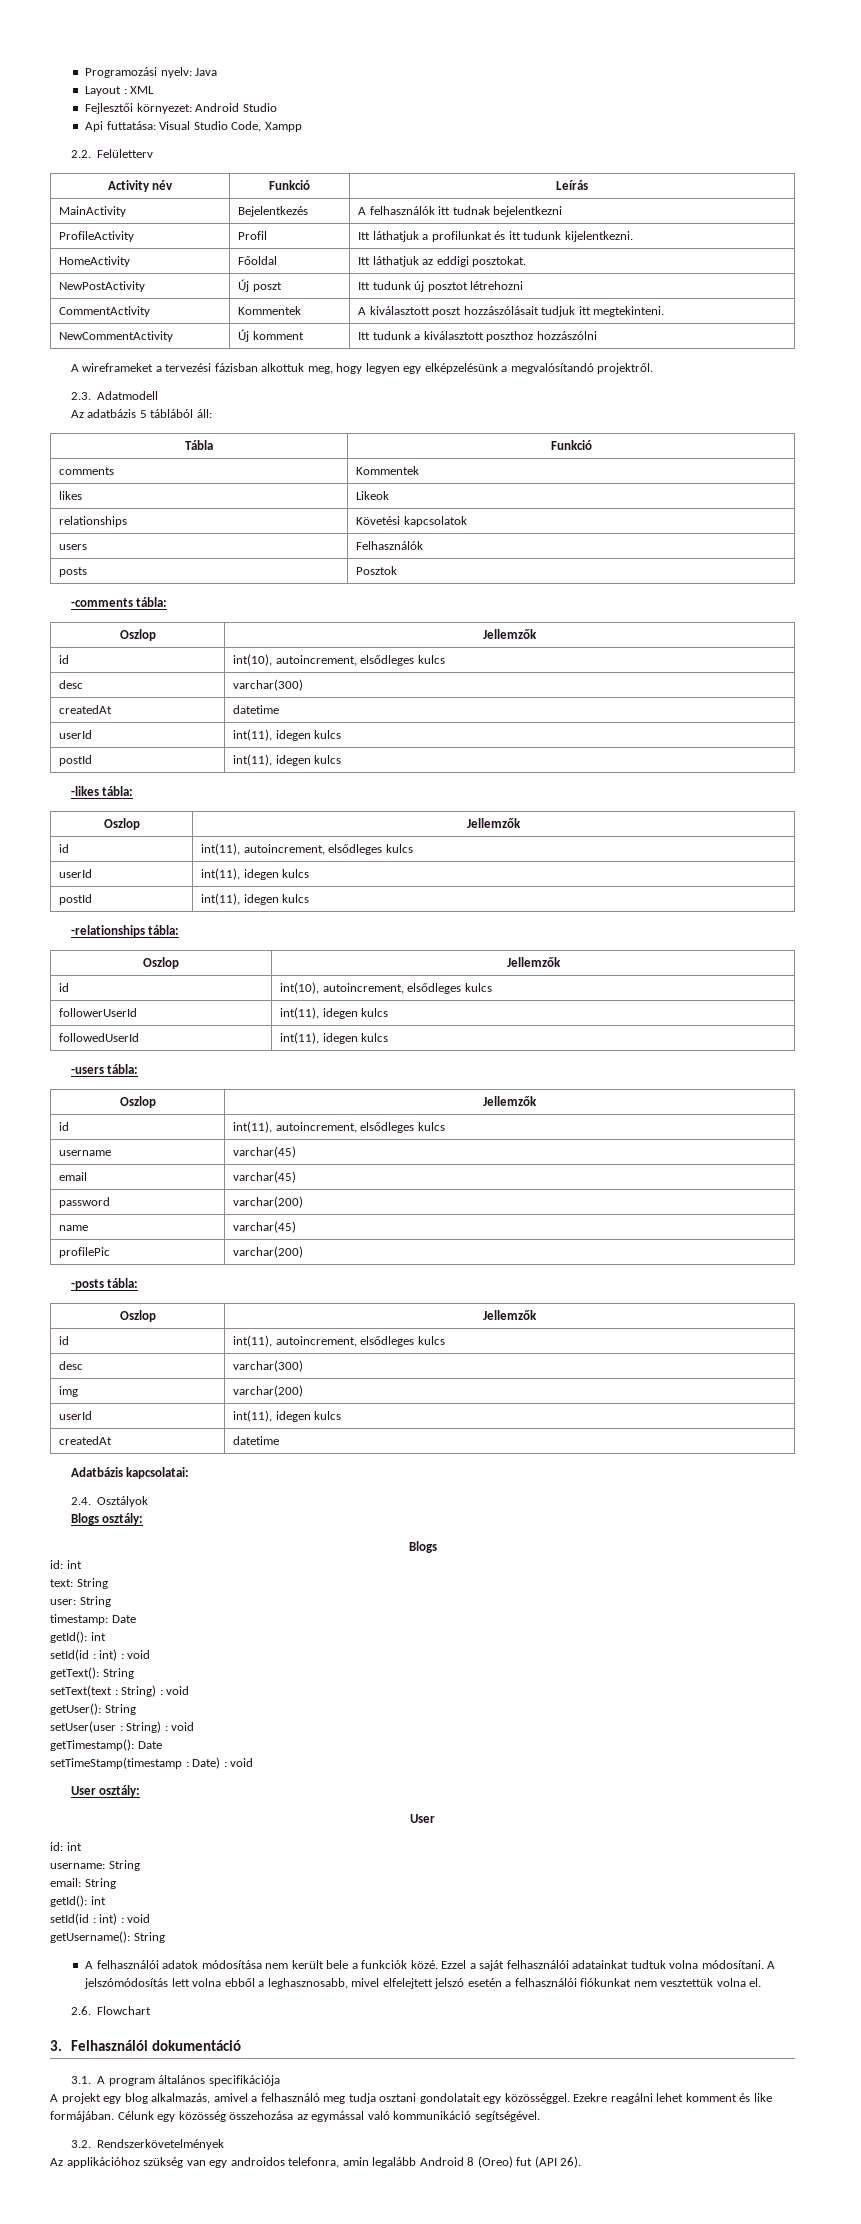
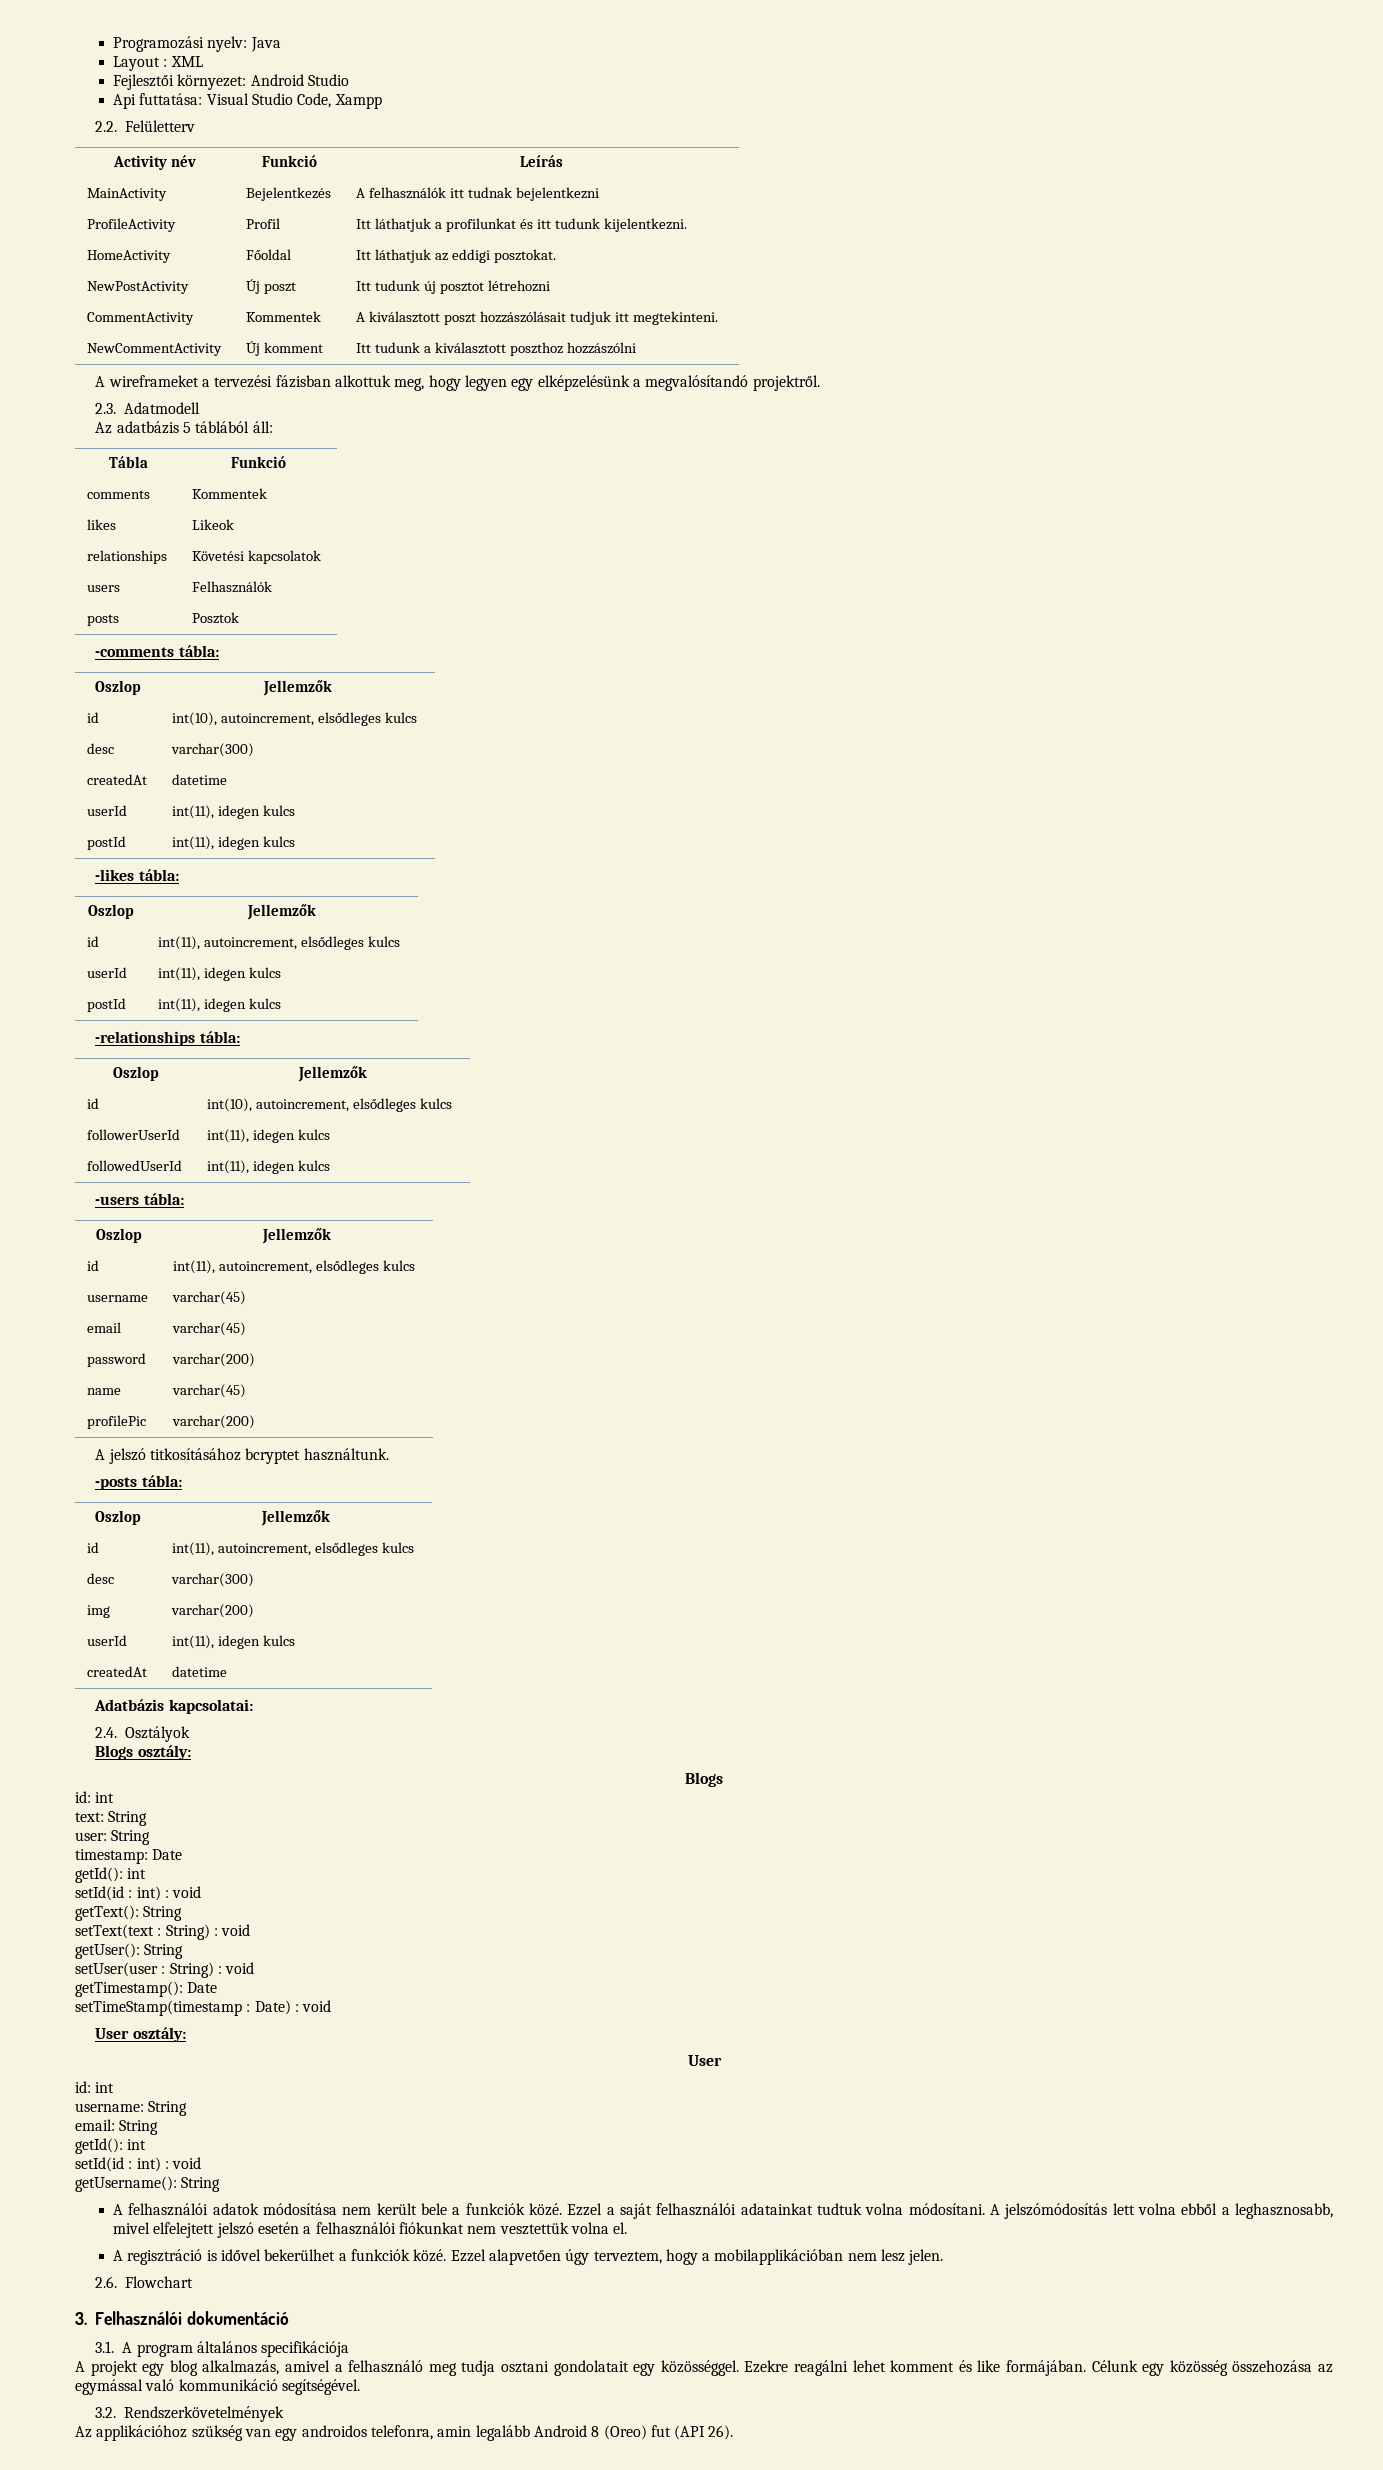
(304, 1252) none -> [95,1448,389,1464] // A jelszó titkosításához bcryptet használtunk.
(762, 1982) none -> [112,2249,944,2265] // A regisztráció is idővel bekerülhet a funkciók közé. Ezzel alapvetően úgy terveztem, hogy a mobilapplikációban nem lesz jelen.

